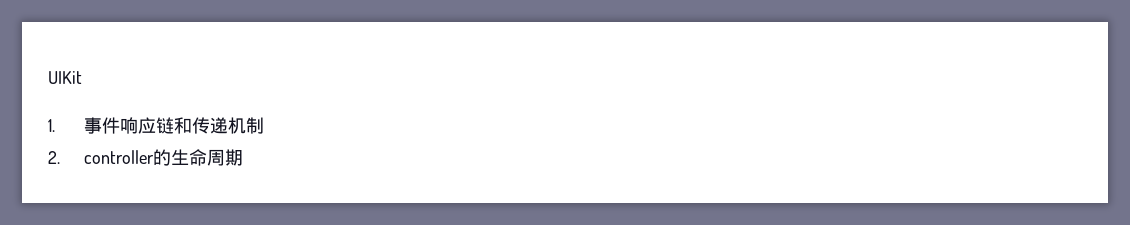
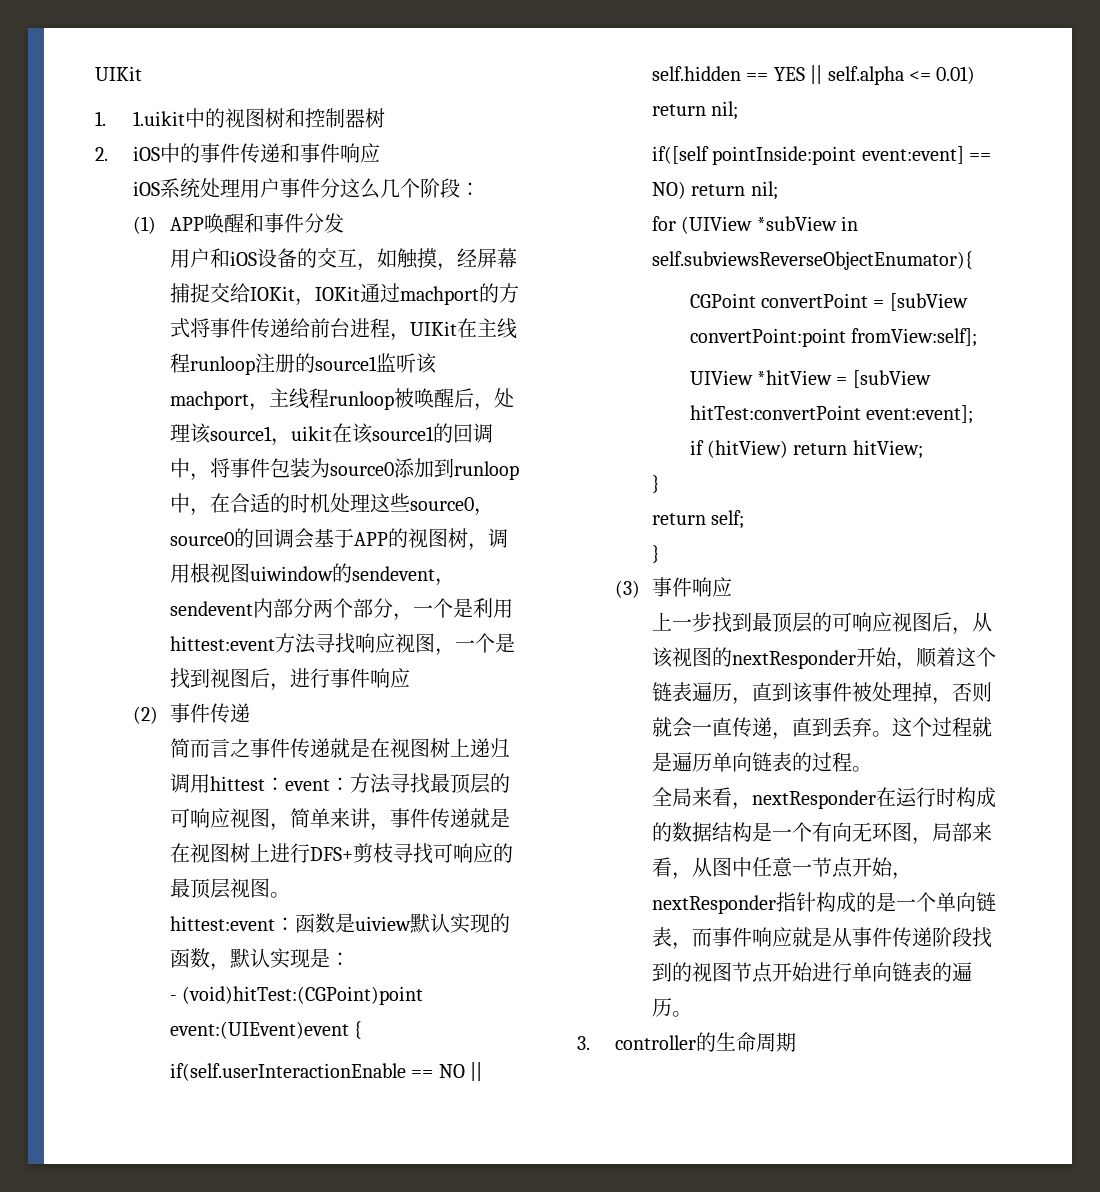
[83,117,264,134] [48,151,60,164] 事件响应链和传递机制 // 2. -> [132,108,385,128] [95,143,380,163] [132,178,480,199] [132,213,345,234] [170,248,518,271] [170,283,520,306] [170,318,518,341] [170,353,438,375] [170,388,515,411] [170,423,494,446] [170,458,520,481] [170,493,495,516] [170,528,509,551] [170,563,456,586] [170,598,514,621] [170,633,516,656] [170,668,411,691] [132,703,251,724] [170,738,511,758] [170,773,511,794] [170,808,511,831] [170,843,514,864] [170,878,291,899] [170,913,511,934] [170,948,351,971] [170,986,424,1005] [170,1021,363,1039] [170,1062,483,1081] [652,65,976,85] [652,101,739,120] [652,146,992,165] [652,181,778,200] [652,216,859,234] [652,251,974,270] [689,293,968,311] [689,328,978,347] [689,370,931,388] [689,405,974,424] [689,440,923,459] [652,475,661,493] [652,510,745,529] [652,545,661,563] [614,577,733,598] [652,612,993,635] [652,647,997,670] [652,682,993,705] [652,717,993,740] [652,752,873,772] [652,787,997,810] [652,822,993,845] [652,857,913,880] [652,892,997,914] [652,927,993,950] [652,962,973,983] [652,998,693,1017] [577,1036,590,1050] 1.uikit中的视图树和控制器树 // 2. iOS中的事件传递和事件响应 // iOS系统处理用户事件分这么几个阶段： // (1) APP唤醒和事件分发 // 用户和iOS设备的交互，如触摸，经屏幕捕捉交给IOKit，IOKit通过machport的方式将事件传递给前台进程，UIKit在主线程runloop注册的source1监听该machport，主线程runloop被唤醒后，处理该source1，uikit在该source1的回调中，将事件包装为source0添加到runloop中，在合适的时机处理这些source0，source0的回调会基于APP的视图树，调用根视图uiwindow的sendevent，sendevent内部分两个部分，一个是利用hittest:event方法寻找响应视图，一个是找到视图后，进行事件响应 // (2)事件传递 // 简而言之事件传递就是在视图树上递归调用hittest：event：方法寻找最顶层的可响应视图，简单来讲，事件传递就是在视图树上进行DFS+剪枝寻找可响应的最顶层视图。 // hittest:event：函数是uiview默认实现的函数，默认实现是： // - (void)hitTest:(CGPoint)point event:(UIEvent)event { // if(self.userInteractionEnable == NO || self.hidden == YES || self.alpha <= 0.01) return nil; // if([self pointInside:point event:event] == NO) return nil; // for (UIView *subView in self.subviewsReverseObjectEnumator){ // CGPoint convertPoint = [subView convertPoint:point fromView:self]; // UIView *hitView = [subView hitTest:convertPoint event:event]; // if (hitView) return hitView; // } // return self; // } // (3)事件响应 // 上一步找到最顶层的可响应视图后，从该视图的nextResponder开始，顺着这个链表遍历，直到该事件被处理掉，否则就会一直传递，直到丢弃。这个过程就是遍历单向链表的过程。 // 全局来看，nextResponder在运行时构成的数据结构是一个有向无环图，局部来看，从图中任意一节点开始，nextResponder指针构成的是一个单向链表，而事件响应就是从事件传递阶段找到的视图节点开始进行单向链表的遍历。 // 3.

